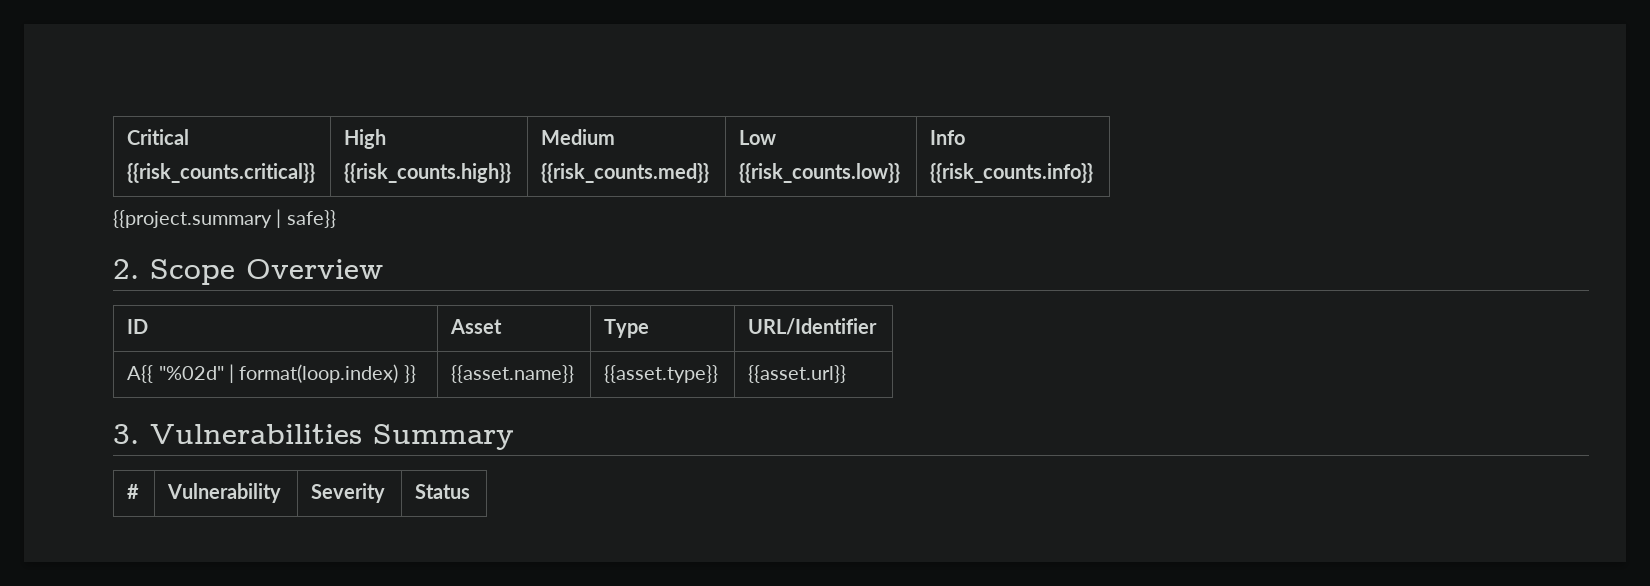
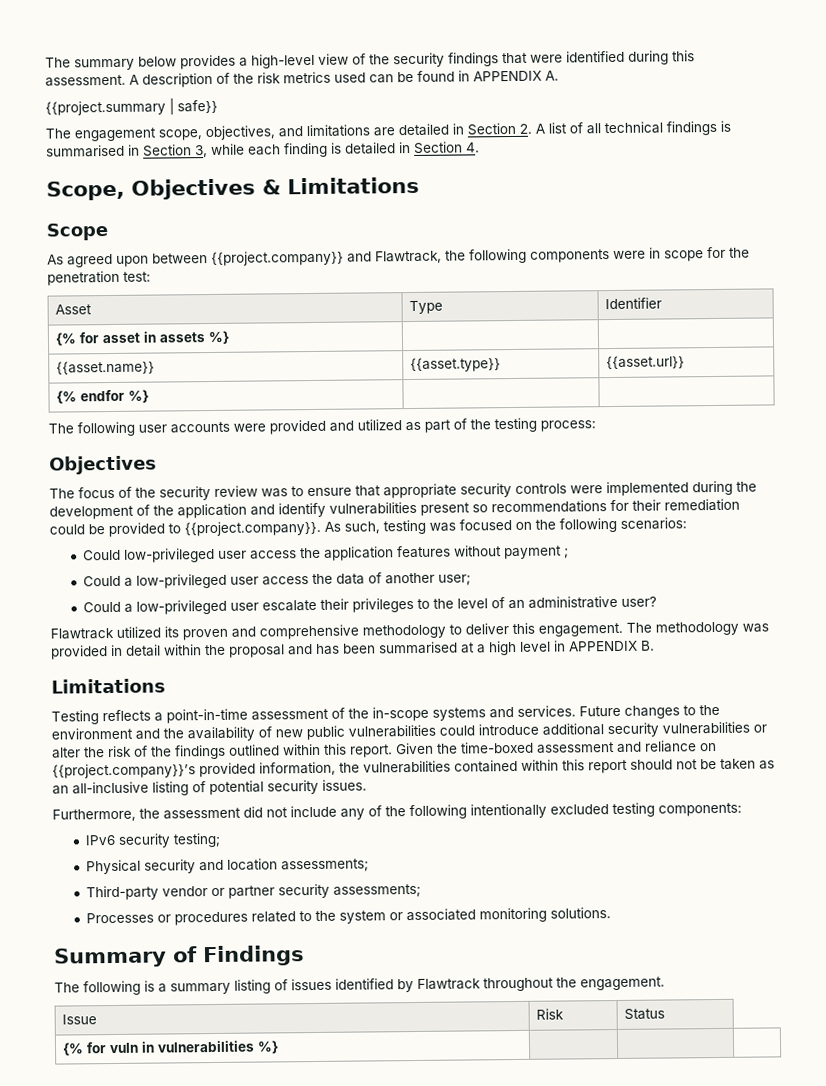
[127,129,190,145] [127,163,316,183] [344,129,387,149] [344,163,512,183] [541,129,616,145] [541,163,710,183] [739,130,777,145] [739,163,901,183] [930,130,966,145] [930,163,1094,183] [113,209,336,228] [113,259,383,285] [127,319,149,334] [450,319,503,334] [604,319,650,338] [748,318,878,335] [127,364,416,383] [451,365,575,383] [604,365,719,383] [748,365,847,383] [113,424,514,450] [127,484,140,499] [167,483,282,503] [311,483,386,503] [415,484,471,499] Critical // {{risk_counts.critical}} | High // {{risk_counts.high}} | Medium // {{risk_counts.med}} | Low // {{risk_counts.low}} | Info // {{risk_counts.info}} // {{project.summary | safe}} // 2. Scope Overview // ID | Asset | Type | URL/Identifier // A{{ "%02d" | format(loop.index) }} | {{asset.name}} | {{asset.type}} | {{asset.url}} // 3. Vulnerabilities Summary // # | Vulnerability | Severity | Status -> [45,50,695,71] [45,70,559,88] [45,98,218,116] [45,120,731,142] [46,141,480,158] [46,176,420,201] [46,223,108,241] [47,246,750,268] [47,270,151,286] [55,304,93,315] [409,300,444,315] [605,297,663,310] [55,330,231,346] [56,360,156,375] [410,357,502,373] [606,355,686,370] [56,389,150,404] [48,417,596,437] [49,455,157,475] [49,480,757,501] [49,498,740,520] [49,517,687,538] [83,545,570,563] [83,572,472,589] [83,595,658,615] [50,621,769,641] [51,640,655,660] [51,678,166,694] [51,704,720,725] [51,721,767,742] [52,740,717,760] [52,758,775,779] [52,779,367,796] [52,802,742,822] [85,832,222,848] [86,858,370,875] [86,883,422,901] [86,907,612,926] [54,945,305,968] [54,976,665,996] [62,1014,98,1025] [536,1008,565,1020] [624,1008,666,1020] [62,1040,280,1056] The summary below provides a high-level view of the security findings that were identified during this assessment. A description of the risk metrics used can be found in APPENDIX A. // {{project.summary | safe}} // The engagement scope, objectives, and limitations are detailed in Section 2. A list of all technical findings is summarised in Section 3, while each finding is detailed in Section 4. // Scope, Objectives & Limitations // Scope // As agreed upon between {{project.company}} and Flawtrack, the following components were in scope for the penetration test: // Asset | Type | Identifier // {% for asset in assets %} | | // {{asset.name}} | {{asset.type}} | {{asset.url}} // {% endfor %} | | // The following user accounts were provided and utilized as part of the testing process: // Objectives // The focus of the security review was to ensure that appropriate security controls were implemented during the development of the application and identify vulnerabilities present so recommendations for their remediation could be provided to {{project.company}}. As such, testing was focused on the following scenarios: // Could low-privileged user access the application features without payment ; // Could a low-privileged user access the data of another user; // Could a low-privileged user escalate their privileges to the level of an administrative user? // Flawtrack utilized its proven and comprehensive methodology to deliver this engagement. The methodology was provided in detail within the proposal and has been summarised at a high level in APPENDIX B. // Limitations // Testing reflects a point-in-time assessment of the in-scope systems and services. Future changes to the environment and the availability of new public vulnerabilities could introduce additional security vulnerabilities or alter the risk of the findings outlined within this report. Given the time-boxed assessment and reliance on {{project.company}}’s provided information, the vulnerabilities contained within this report should not be taken as an all-inclusive listing of potential security issues. // Furthermore, the assessment did not include any of the following intentionally excluded testing components: // IPv6 security testing; // Physical security and location assessments; // Third-party vendor or partner security assessments; // Processes or procedures related to the system or associated monitoring solutions. // Summary of Findings // The following is a summary listing of issues identified by Flawtrack throughout the engagement. // Issue | Risk | Status // {% for vuln in vulnerabilities %} | | |

